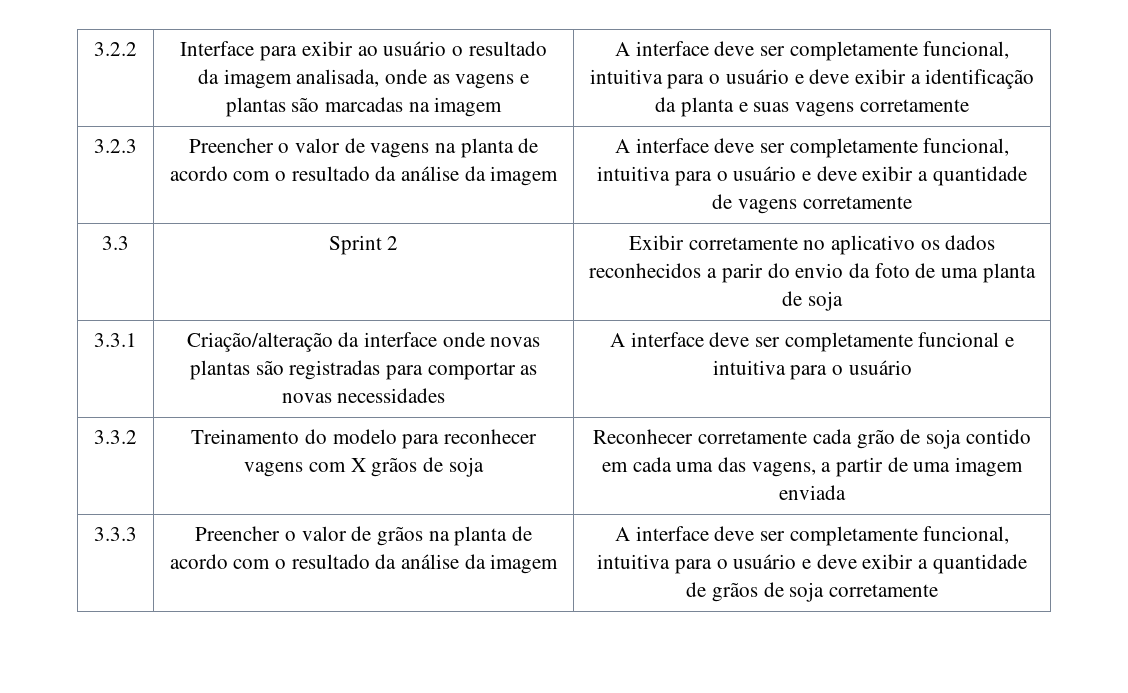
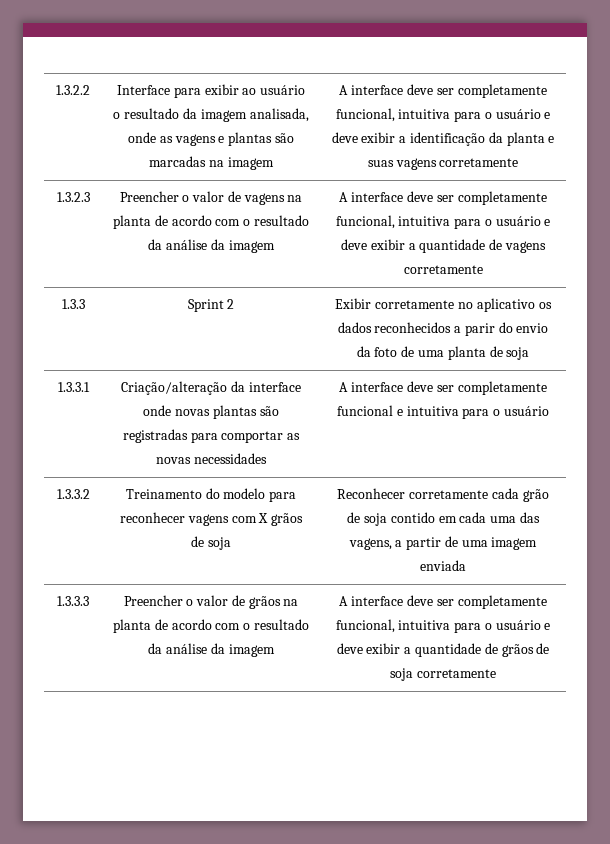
[94,42,137,56] 3.2.2 -> [56,85,90,95] 1.3.2.2
[94,139,137,153] 3.2.3 -> [56,192,90,202] 1.3.2.3
[102,236,129,250] 3.3 -> [61,299,85,309] 1.3.3
[94,333,137,347] 3.3.1 -> [57,382,90,392] 1.3.3.1
[94,430,137,444] 3.3.2 -> [56,489,90,499] 1.3.3.2
[94,527,137,541] 3.3.3 -> [57,596,89,606] 1.3.3.3

